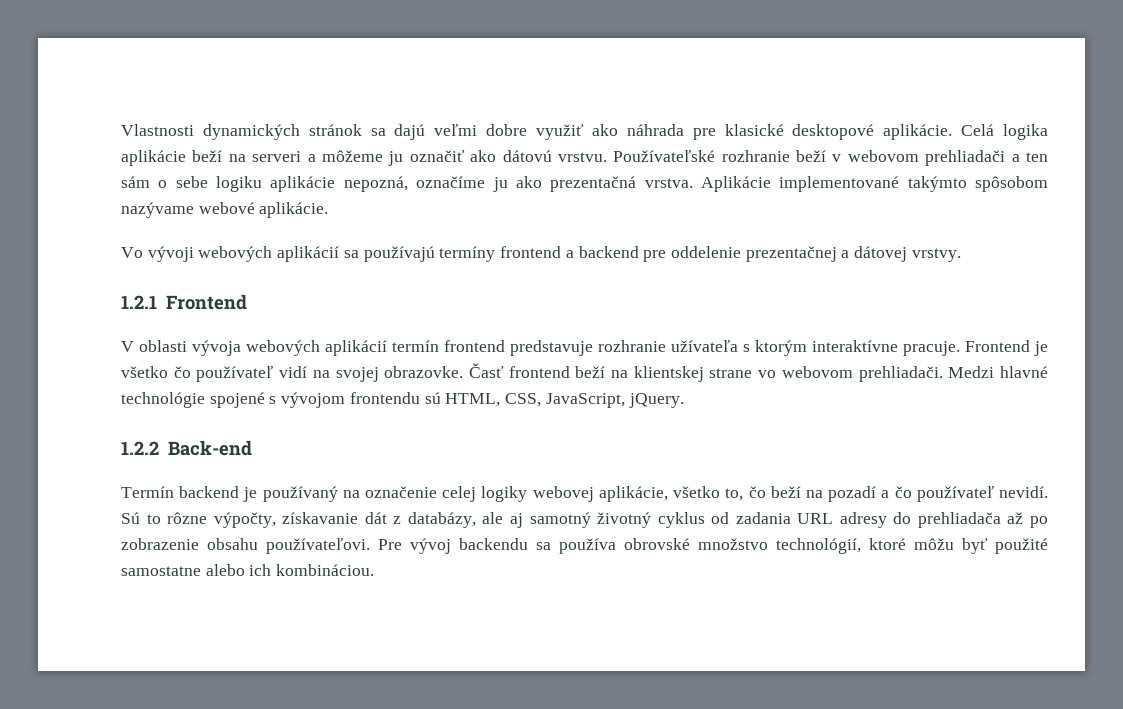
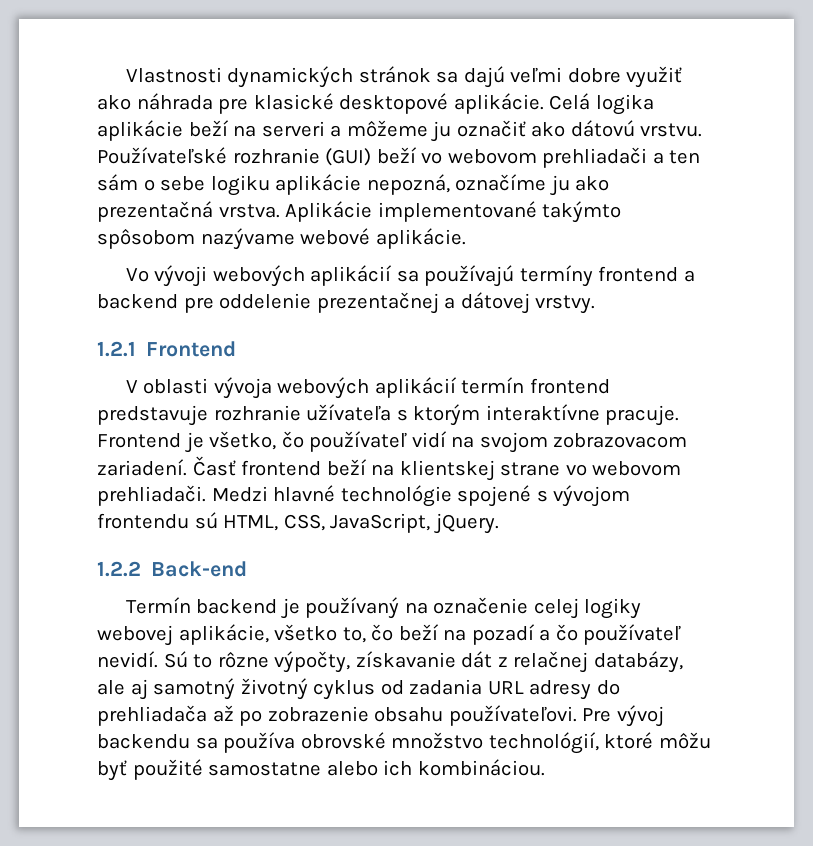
[796,150,842,162] beží v -> [325,147,443,166] (GUI) beží vo
[121,366,168,378] všetko -> [209,431,277,450] všetko,
[335,366,464,382] svojej obrazovke. -> [479,432,688,453] [97,459,187,476] svojom zobrazovacom zariadení.
(402, 520) none -> [513,651,589,673] relačnej

